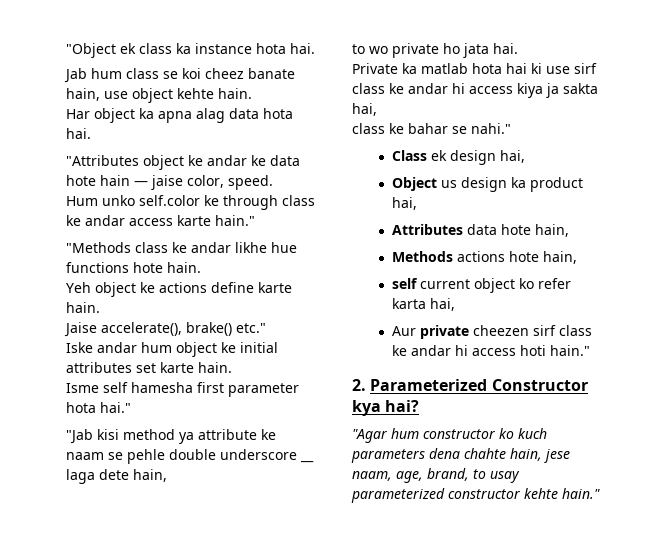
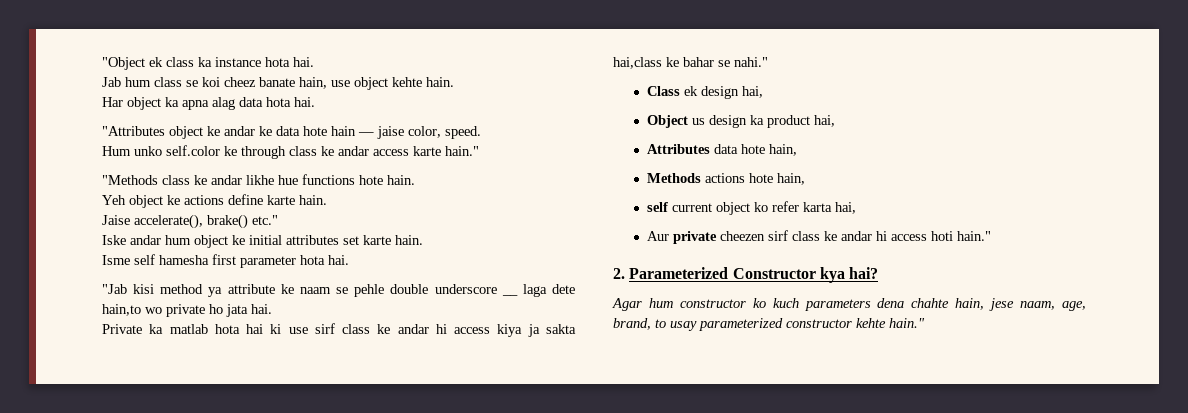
[100,402,131,413] hai." -> [328,255,349,265] hai.
[133,469,167,482] [352,44,365,54] hain, // to -> [102,304,141,316] hain,to
[352,103,377,116] [352,123,385,134] hai, // class -> [613,57,662,69] hai,class
[352,429,387,443] "Agar -> [612,298,642,311] Agar

